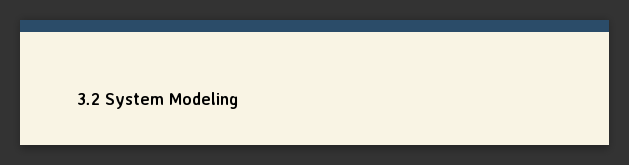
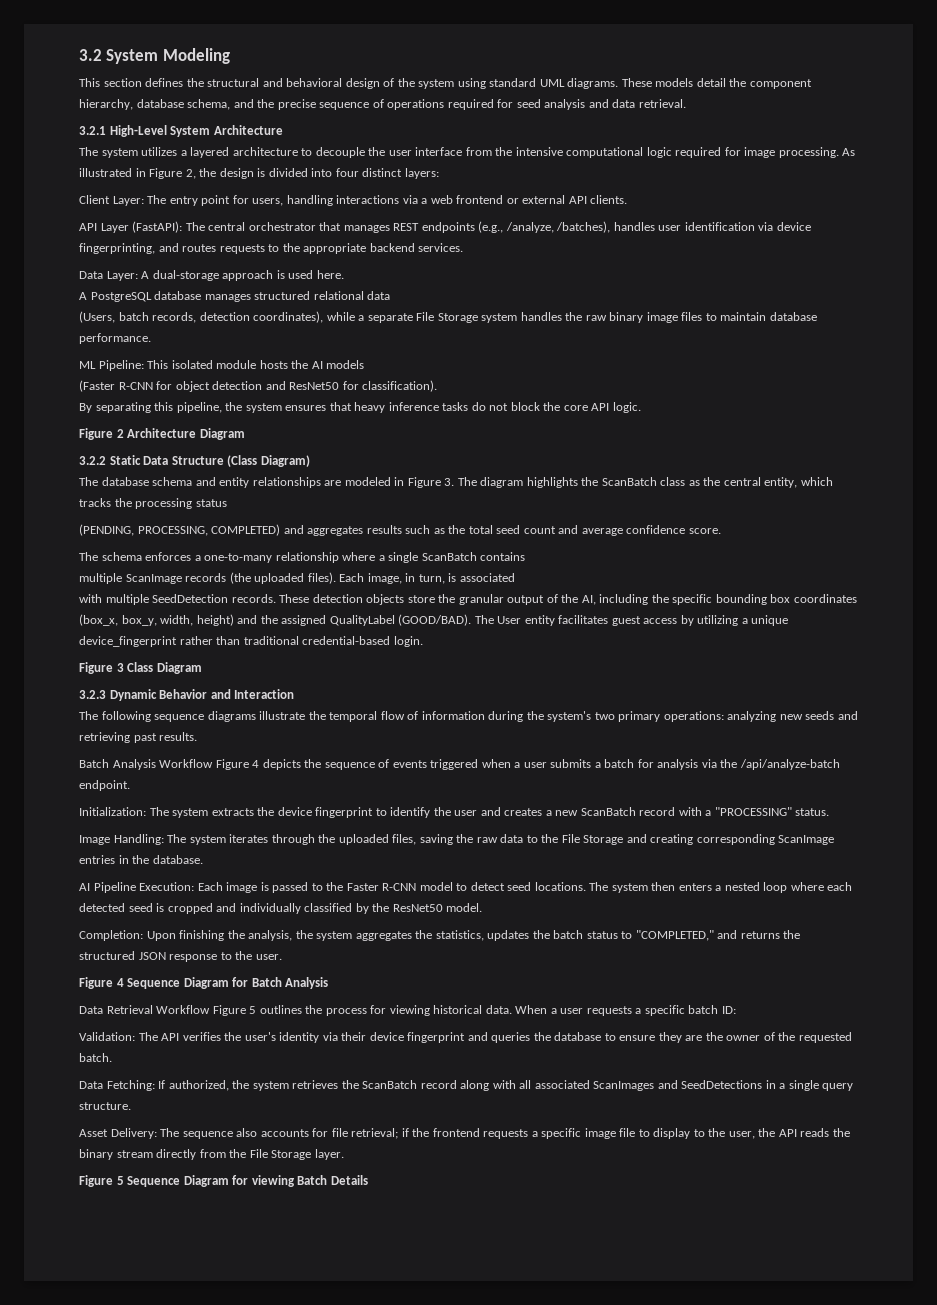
(238, 100) none -> [79,78,812,89] [79,99,686,110] [79,125,283,137] [79,147,856,158] [79,168,439,179] [79,195,628,206] [79,221,811,233] [79,243,464,254] [79,270,344,281] [79,291,391,302] [79,311,817,323] [79,333,151,344] [79,360,365,371] [79,380,438,392] [79,402,641,413] [79,428,245,440] [79,455,310,467] [79,477,833,488] [79,498,227,509] [79,524,721,536] [79,552,526,563] [79,572,515,584] [79,594,857,605] [79,614,789,626] [79,636,423,647] [79,662,202,674] [79,689,295,701] [79,711,858,722] [79,732,198,743] [79,759,840,770] [79,780,130,791] [79,807,830,818] [79,834,835,845] [79,855,203,864] [79,882,853,893] [79,903,483,914] [79,930,801,941] [79,951,282,962] [79,977,329,989] [79,1005,736,1016] [79,1032,852,1043] [79,1053,112,1062] [79,1080,854,1091] [79,1102,131,1110] [79,1128,850,1139] [79,1149,344,1160] [79,1175,368,1187] // This section defines the structural and behavioral design of the system using standard UML diagrams. These models detail the component hierarchy, database schema, and the precise sequence of operations required for seed analysis and data retrieval. // 3.2.1 High-Level System Architecture // The system utilizes a layered architecture to decouple the user interface from the intensive computational logic required for image processing. As illustrated in Figure 2, the design is divided into four distinct layers: // Client Layer: The entry point for users, handling interactions via a web frontend or external API clients. // API Layer (FastAPI): The central orchestrator that manages REST endpoints (e.g., /analyze, /batches), handles user identification via device fingerprinting, and routes requests to the appropriate backend services. // Data Layer: A dual-storage approach is used here. // A PostgreSQL database manages structured relational data // (Users, batch records, detection coordinates), while a separate File Storage system handles the raw binary image files to maintain database performance. // ML Pipeline: This isolated module hosts the AI models // (Faster R-CNN for object detection and ResNet50 for classification). // By separating this pipeline, the system ensures that heavy inference tasks do not block the core API logic. // Figure 2 Architecture Diagram // 3.2.2 Static Data Structure (Class Diagram) // The database schema and entity relationships are modeled in Figure 3. The diagram highlights the ScanBatch class as the central entity, which tracks the processing status // (PENDING, PROCESSING, COMPLETED) and aggregates results such as the total seed count and average confidence score. // The schema enforces a one-to-many relationship where a single ScanBatch contains // multiple ScanImage records (the uploaded files). Each image, in turn, is associated // with multiple SeedDetection records. These detection objects store the granular output of the AI, including the specific bounding box coordinates (box_x, box_y, width, height) and the assigned QualityLabel (GOOD/BAD). The User entity facilitates guest access by utilizing a unique device_fingerprint rather than traditional credential-based login. // Figure 3 Class Diagram // 3.2.3 Dynamic Behavior and Interaction // The following sequence diagrams illustrate the temporal flow of information during the system's two primary operations: analyzing new seeds and retrieving past results. // Batch Analysis Workflow Figure 4 depicts the sequence of events triggered when a user submits a batch for analysis via the /api/analyze-batch endpoint. // Initialization: The system extracts the device fingerprint to identify the user and creates a new ScanBatch record with a "PROCESSING" status. // Image Handling: The system iterates through the uploaded files, saving the raw data to the File Storage and creating corresponding ScanImage entries in the database. // AI Pipeline Execution: Each image is passed to the Faster R-CNN model to detect seed locations. The system then enters a nested loop where each detected seed is cropped and individually classified by the ResNet50 model. // Completion: Upon finishing the analysis, the system aggregates the statistics, updates the batch status to "COMPLETED," and returns the structured JSON response to the user. // Figure 4 Sequence Diagram for Batch Analysis // Data Retrieval Workflow Figure 5 outlines the process for viewing historical data. When a user requests a specific batch ID: // Validation: The API verifies the user's identity via their device fingerprint and queries the database to ensure they are the owner of the requested batch. // Data Fetching: If authorized, the system retrieves the ScanBatch record along with all associated ScanImages and SeedDetections in a single query structure. // Asset Delivery: The sequence also accounts for file retrieval; if the frontend requests a specific image file to display to the user, the API reads the binary stream directly from the File Storage layer. // Figure 5 Sequence Diagram for viewing Batch Details

